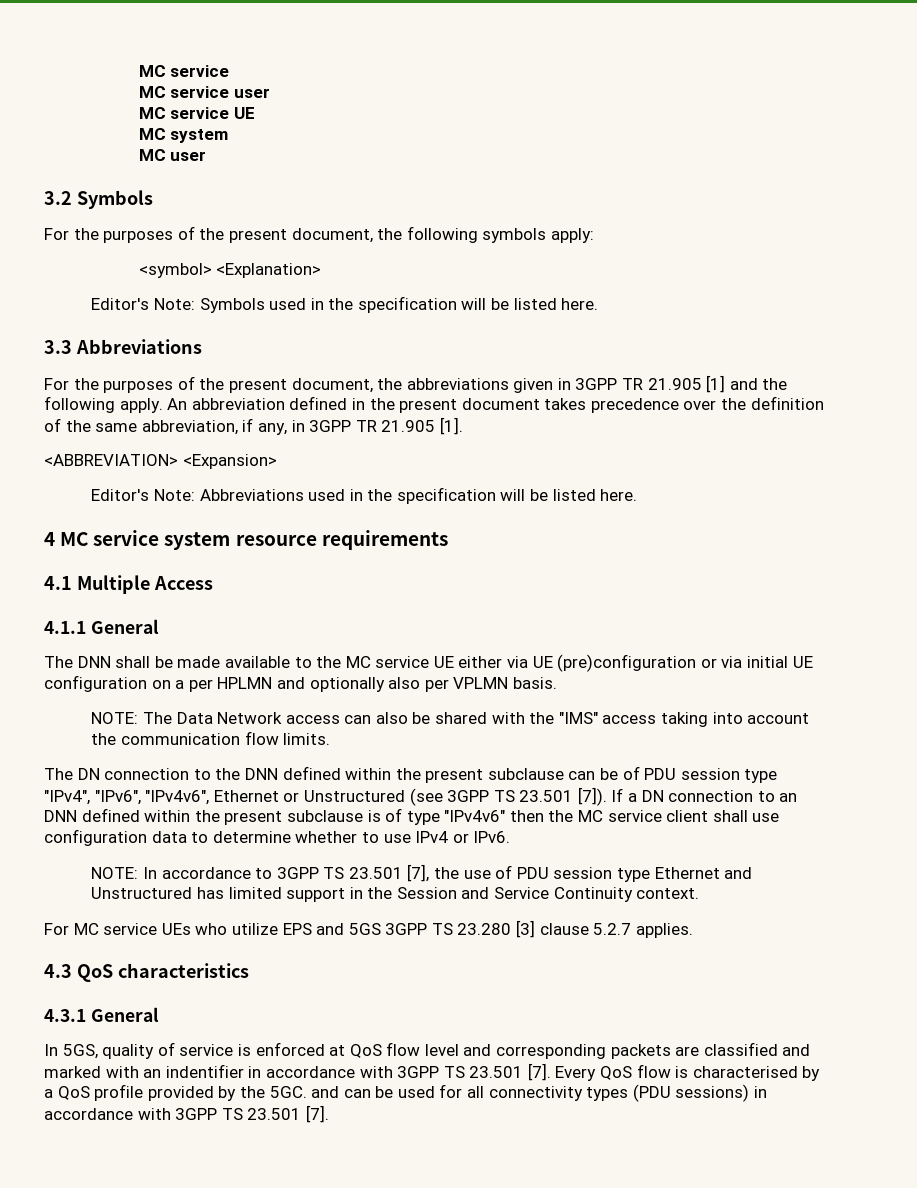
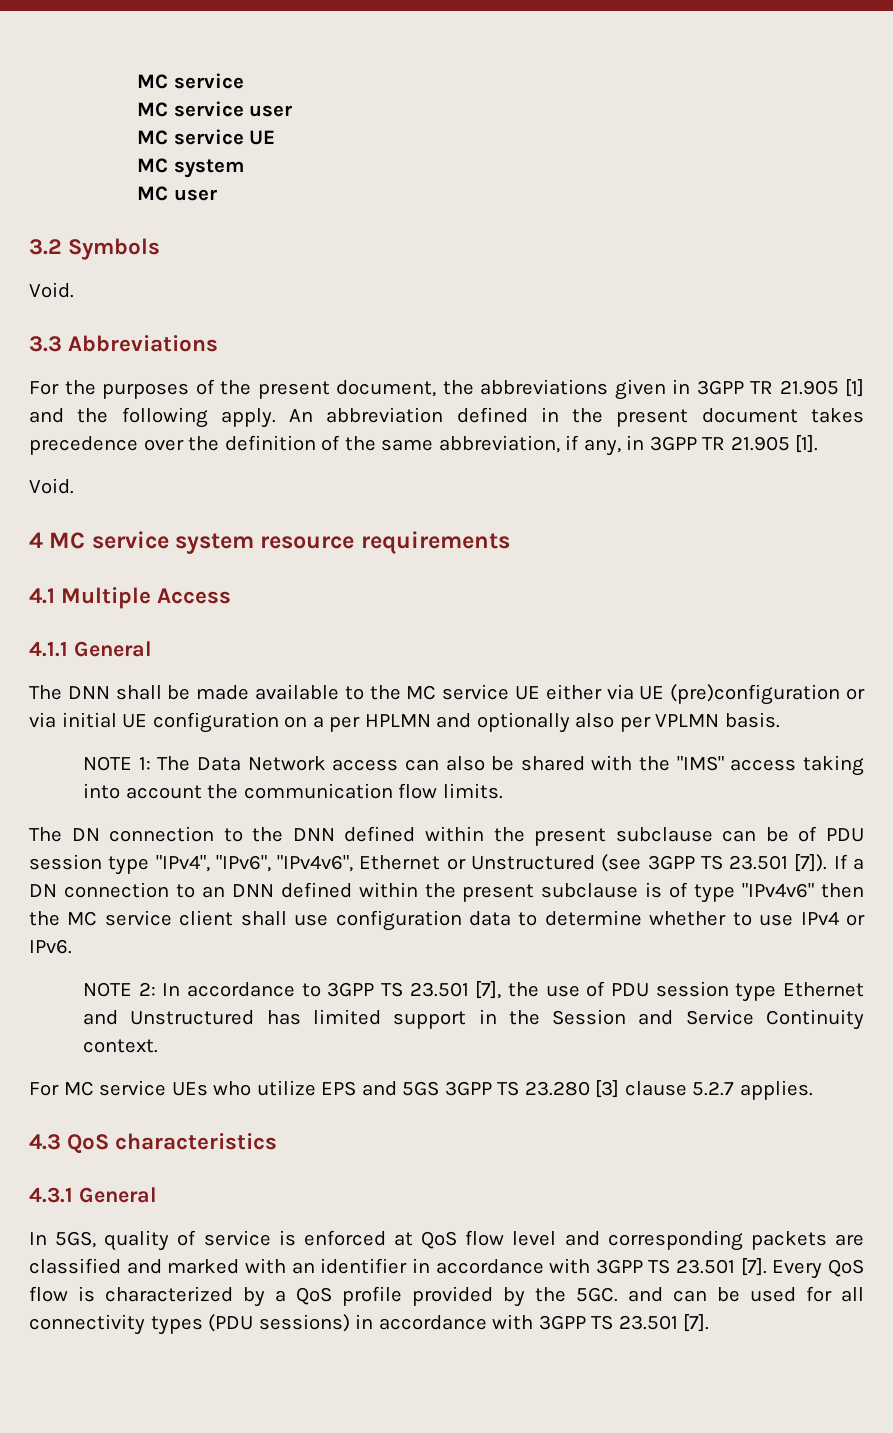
[44,226,594,243] [138,263,322,278] [91,296,599,313] For the purposes of the present document, the following symbols apply: // <symbol> <Explanation> // Editor's Note: Symbols used in the specification will be listed here. -> [29,282,74,298] Void.
[44,454,277,469] [91,487,638,504] <ABBREVIATION> <Expansion> // Editor's Note: Abbreviations used in the specification will be listed here. -> [29,478,74,494] Void.
[91,712,139,724] NOTE: -> [83,756,151,771] NOTE 1:
[91,867,139,879] NOTE: -> [83,982,156,997] NOTE 2:
[165,1064,244,1078] indentifier -> [320,1258,408,1274] identifier
[692,1066,798,1078] characterised -> [105,1286,233,1302] characterized

